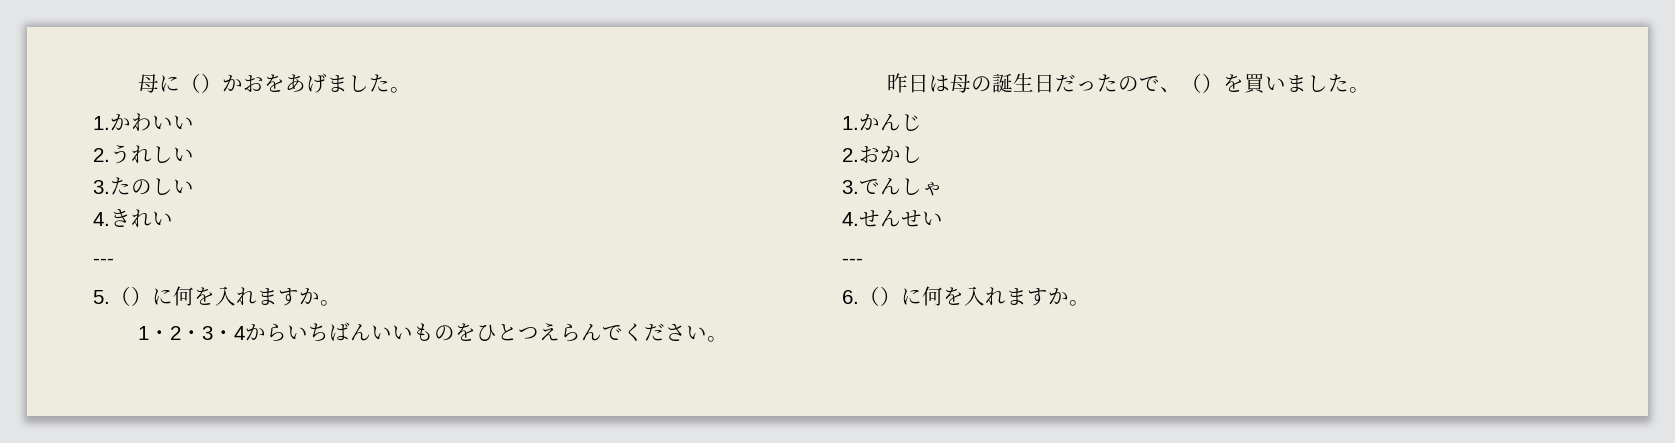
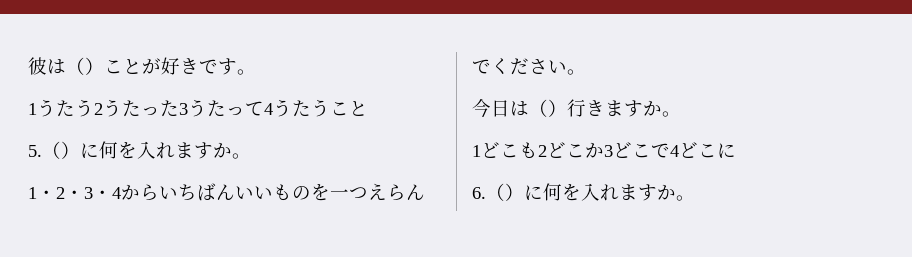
[138,73,412,93] [93,113,194,131] [93,144,194,164] [93,177,194,195] [93,209,173,228] [93,258,114,265] 母に（）かおをあげました。 // 1.かわいい // 2.うれしい // 3.たのしい // 4.きれい // --- -> [28,57,256,75] [28,99,368,117] 彼は（）ことが好きです。 // 1うたう2うたった3うたって4うたうこと
[476,324,519,341] ひと -> [330,189,349,199] 一
[887,73,1371,94] [842,113,922,131] [842,145,922,163] [842,177,943,196] [842,209,943,227] [842,258,863,265] 昨日は母の誕生日だったので、（）を買いました。 // 1.かんじ // 2.おかし // 3.でんしゃ // 4.せんせい // --- -> [472,99,681,118] [472,142,736,159] 今日は（）行きますか。 // 1どこも2どこか3どこで4どこに

